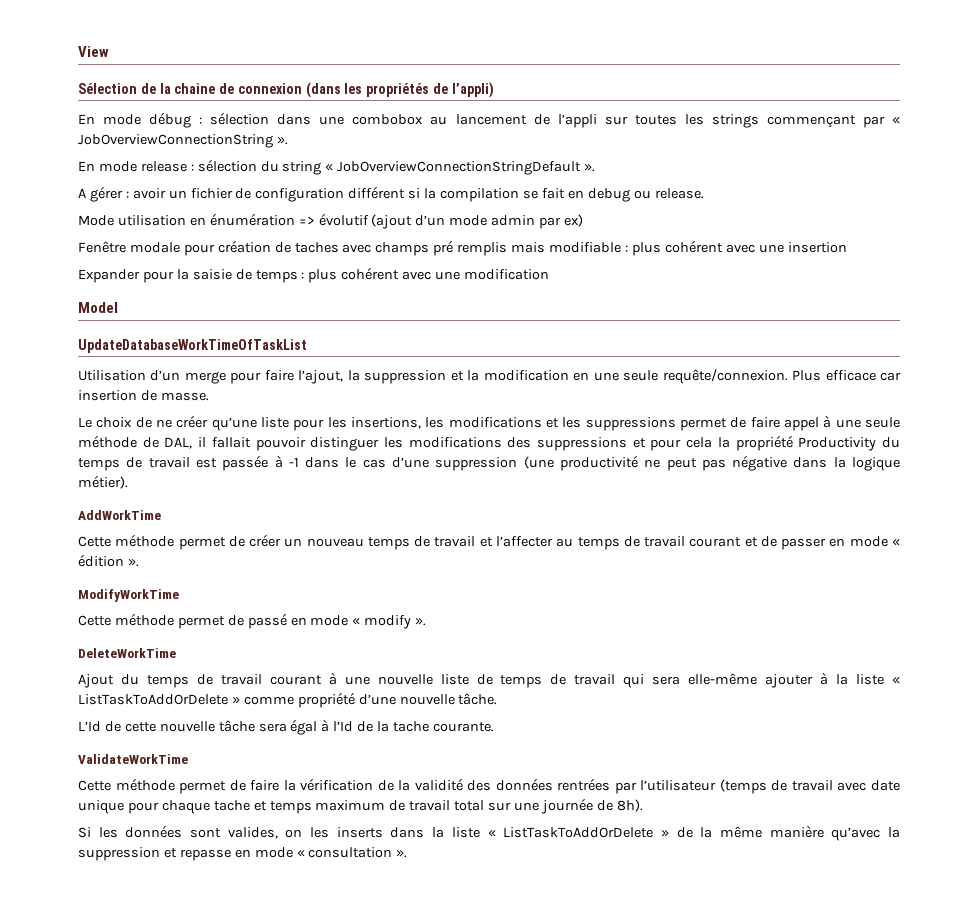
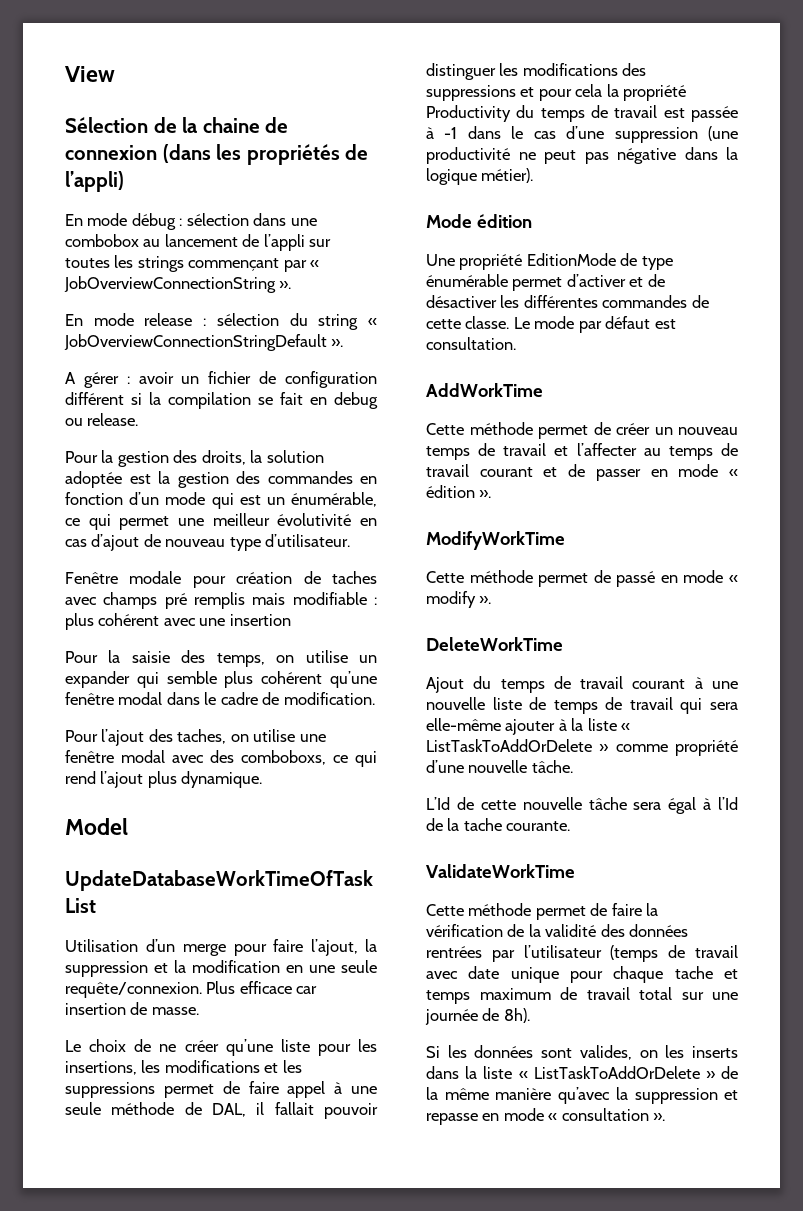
[78,213,584,229] Mode utilisation en énumération => évolutif (ajout d’un mode admin par ex) -> [65,450,324,467] [65,471,377,488] [65,492,377,509] [65,513,377,530] [65,534,351,551] Pour la gestion des droits, la solution adoptée est la gestion des commandes en fonction d’un mode qui est un énumérable, ce qui permet une meilleur évolutivité en cas d’ajout de nouveau type d’utilisateur.
[78,267,550,283] Expander pour la saisie de temps : plus cohérent avec une modification -> [65,650,377,667] [65,671,378,688] [65,692,375,705] [65,729,326,746] [65,750,377,767] [65,771,263,788] Pour la saisie des temps, on utilise un expander qui semble plus cohérent qu’une fenêtre modal dans le cadre de modification. // Pour l’ajout des taches, on utilise une fenêtre modal avec des comboboxs, ce qui rend l’ajout plus dynamique.
(128, 482) none -> [426,214,532,228] [426,253,673,270] [426,274,665,291] [426,295,709,308] [426,316,676,333] [426,337,516,350] // Mode édition // Une propriété EditionMode de type énumérable permet d’activer et de désactiver les différentes commandes de cette classe. Le mode par défaut est consultation.

